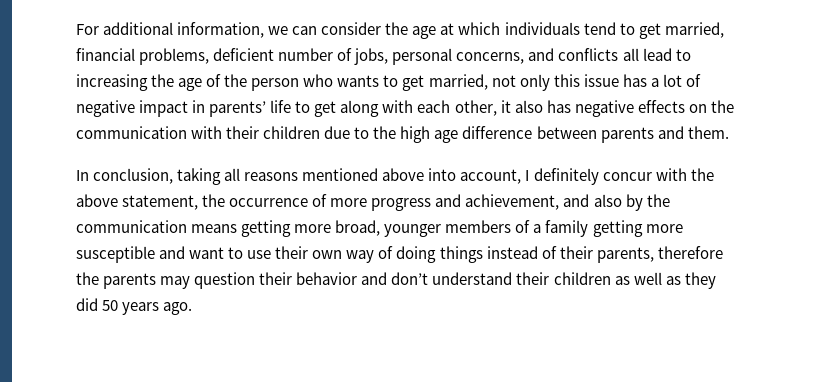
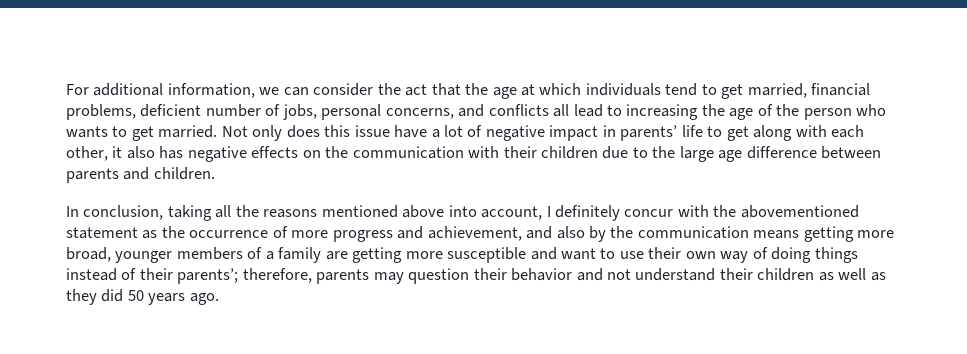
(409, 28) none -> [405,83,489,96] act that the
[428,74,550,91] married, not only -> [158,125,320,141] married. Not only does
[622,74,647,87] has -> [394,125,428,138] have
[400,126,431,143] high -> [679,146,714,162] large
[687,126,729,139] them. -> [153,167,215,180] children.
(241, 174) none -> [235,205,259,217] the
[76,194,199,210] above statement, -> [740,205,859,218] [66,227,158,239] abovementioned statement as
(589, 228) none -> [325,251,348,260] are
[596,246,723,263] [76,272,99,285] parents, therefore the -> [177,268,312,284] parents’; therefore,
[391,272,429,285] don’t -> [607,269,632,280] not

